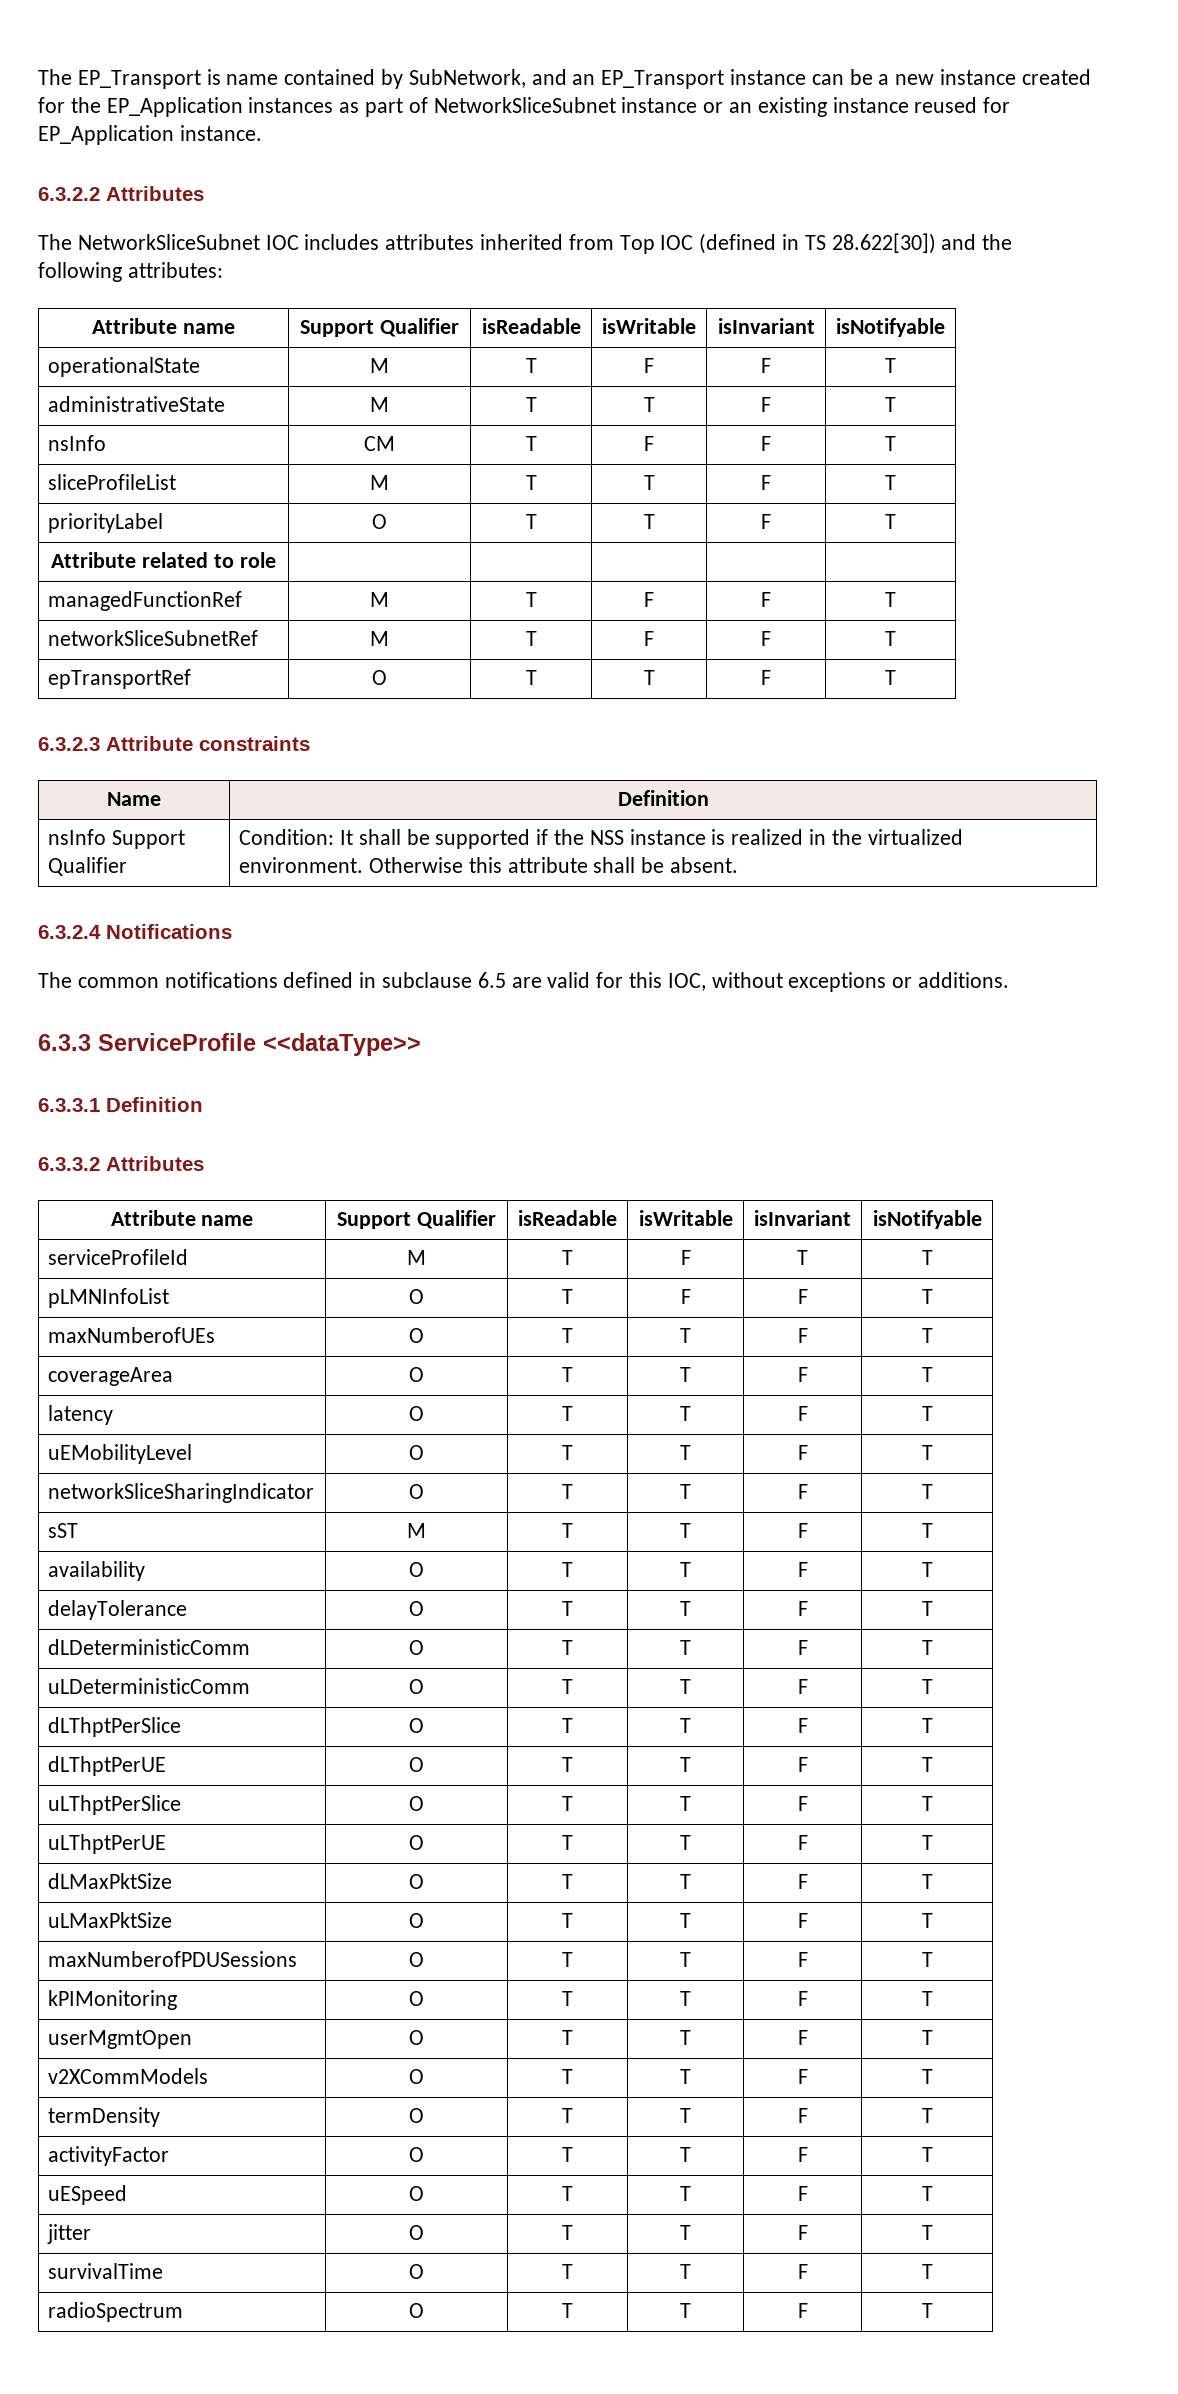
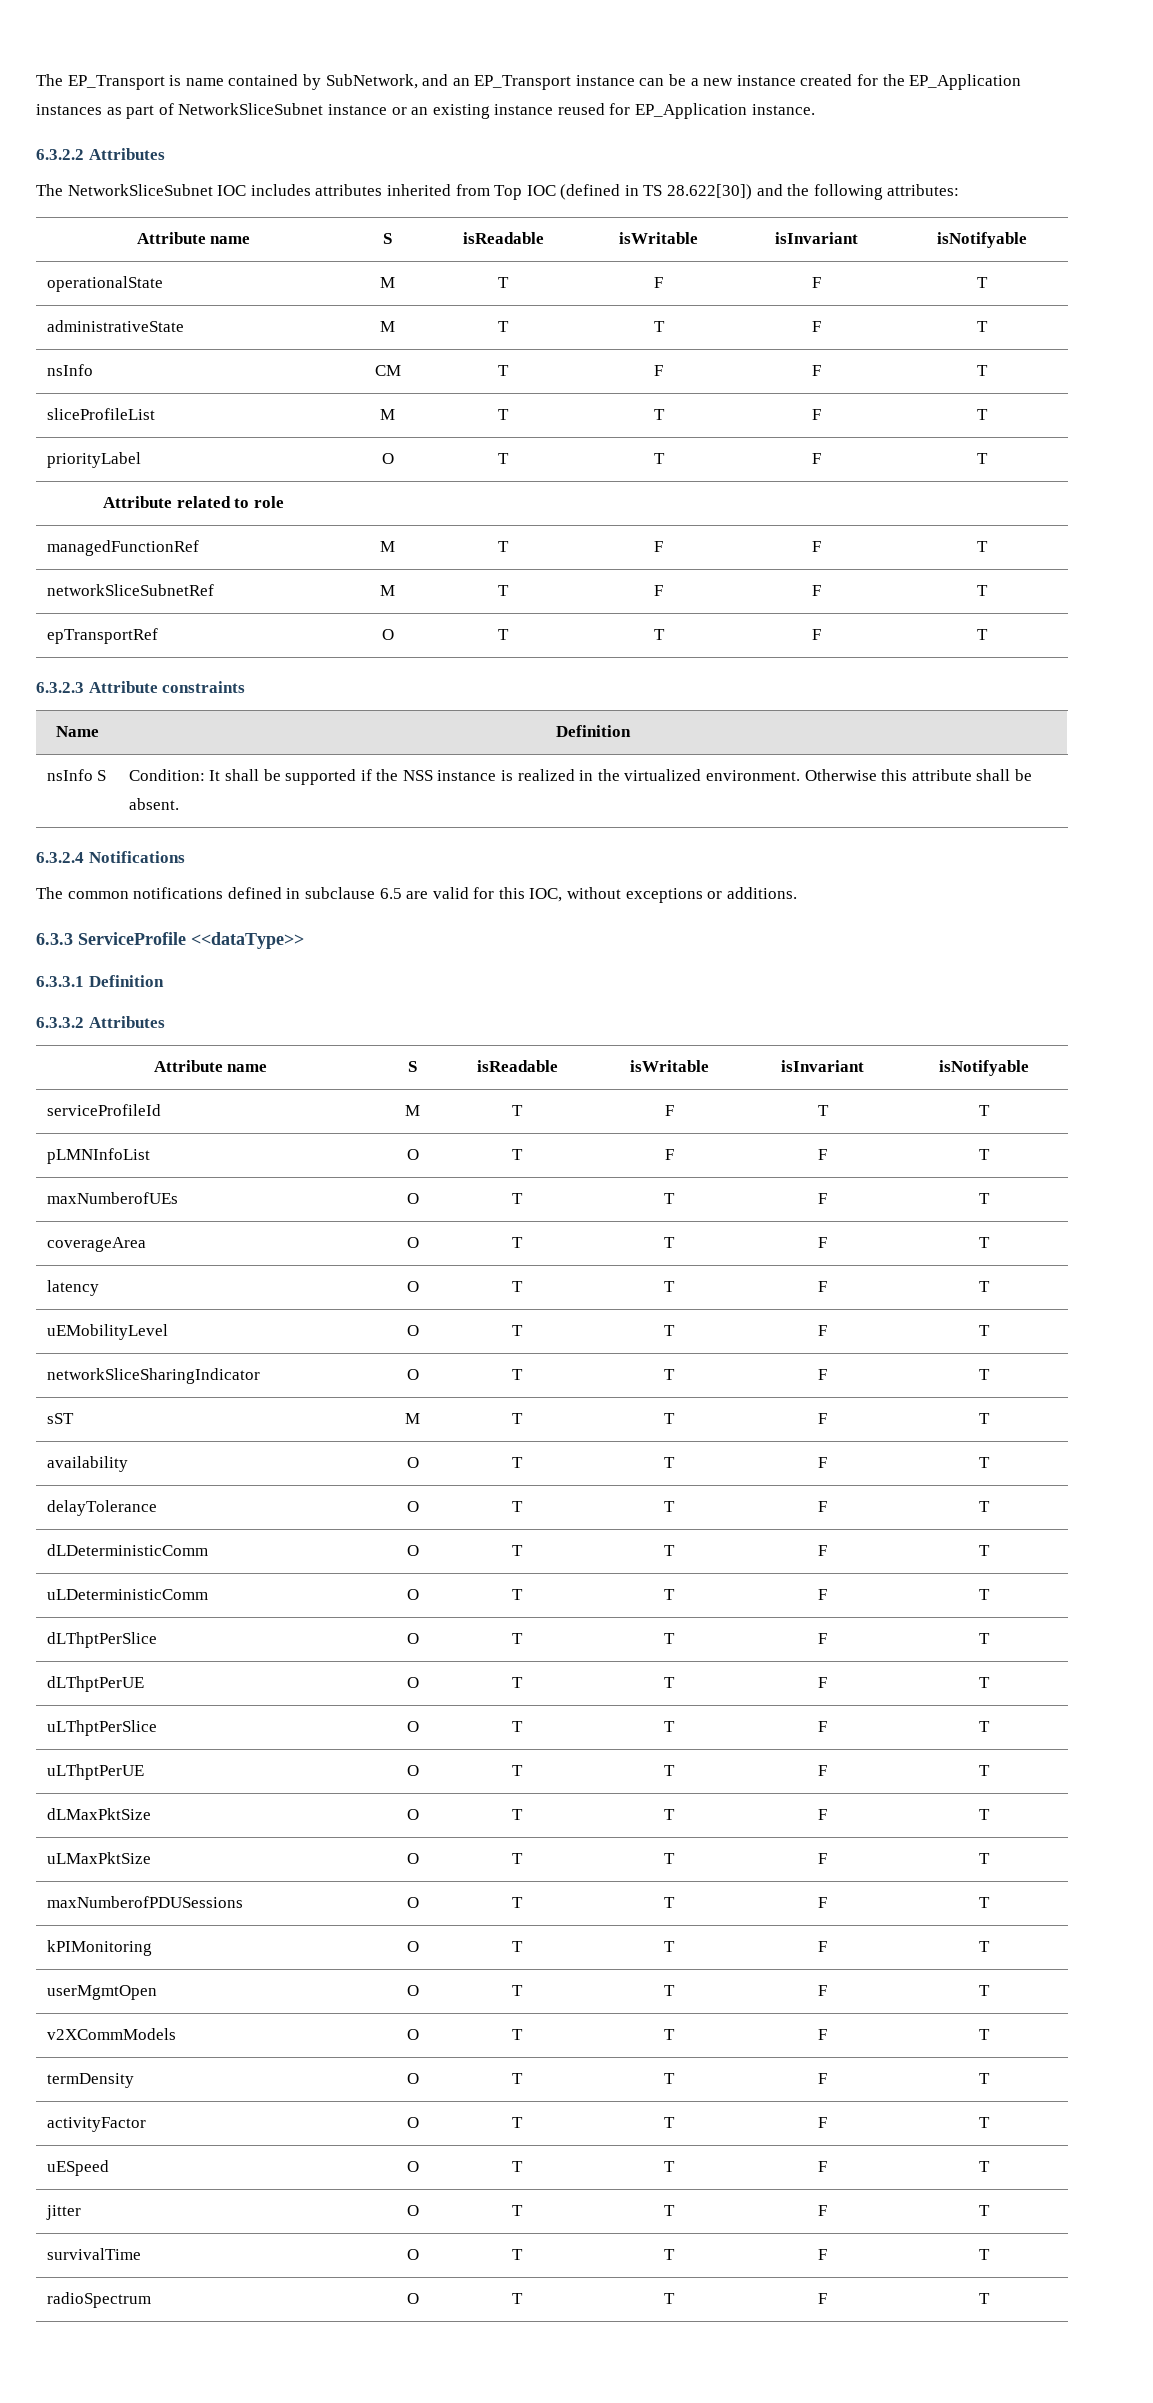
[300,318,459,337] Support Qualifier -> [383,233,392,244] S
[112,830,186,849] [48,857,128,876] Support Qualifier -> [97,770,107,781] S
[337,1210,496,1229] Support Qualifier -> [408,1061,417,1072] S

